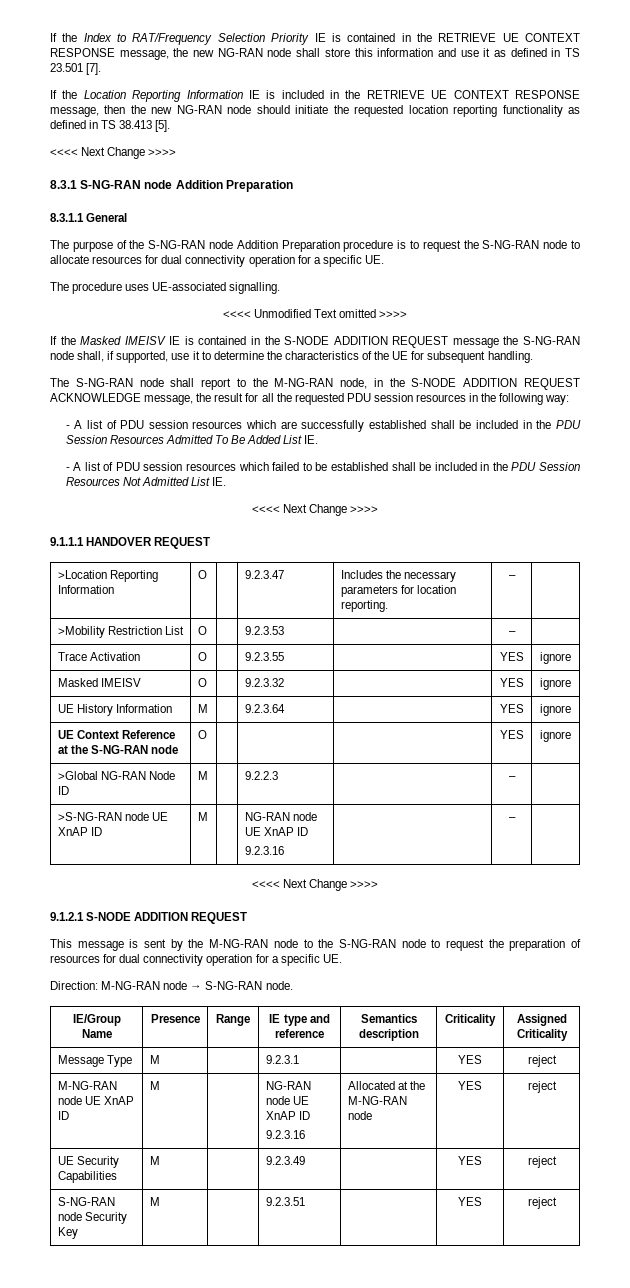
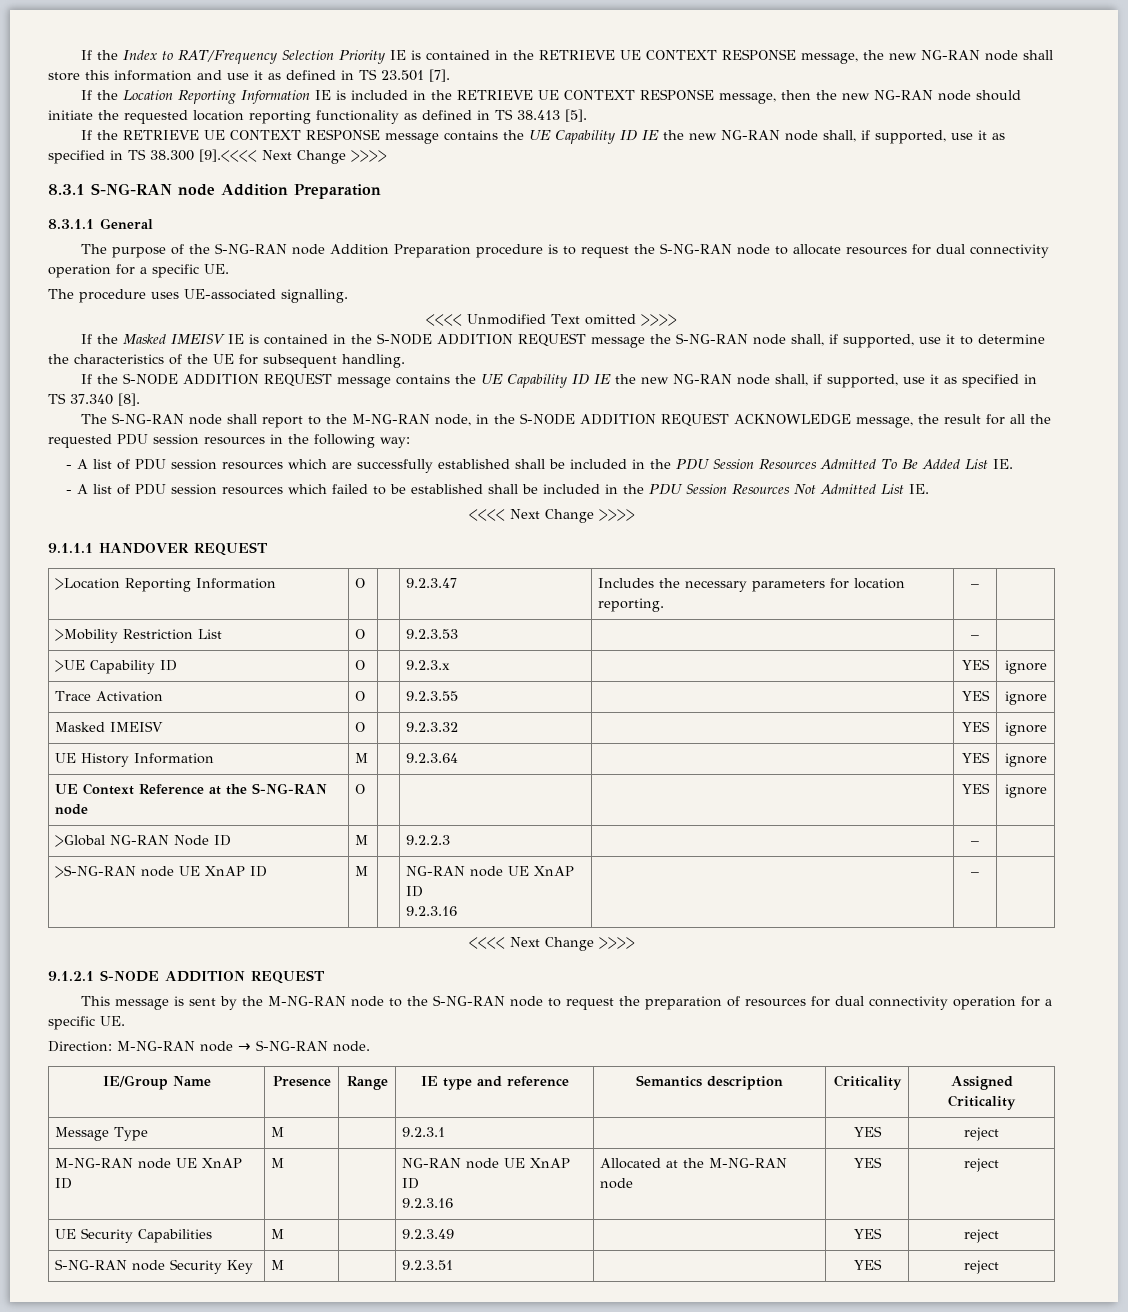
[50,149,78,156] <<<< -> [80,129,1005,144] [48,149,257,164] If the RETRIEVE UE CONTEXT RESPONSE message contains the UE Capability ID IE the new NG-RAN node shall, if supported, use it as specified in TS 38.300 [9].<<<<
(533, 357) none -> [80,373,1037,388] [48,393,140,406] // If the S-NODE ADDITION REQUEST message contains the UE Capability ID IE the new NG-RAN node shall, if supported, use it as specified in TS 37.340 [8].
(516, 633) none -> [55,660,178,674] [355,660,366,670] [406,660,451,670] [961,659,990,670] [1004,660,1047,674] // >UE Capability ID | O | | 9.2.3.x | | YES | ignore

